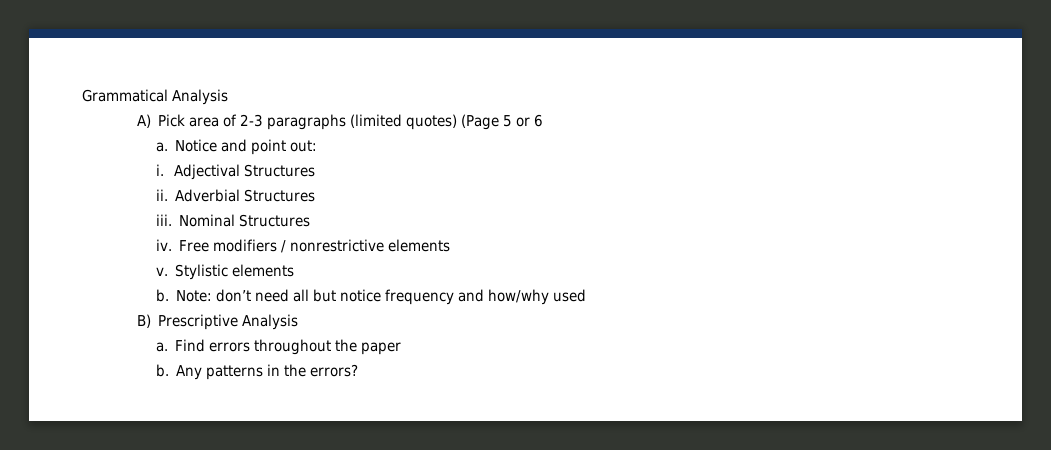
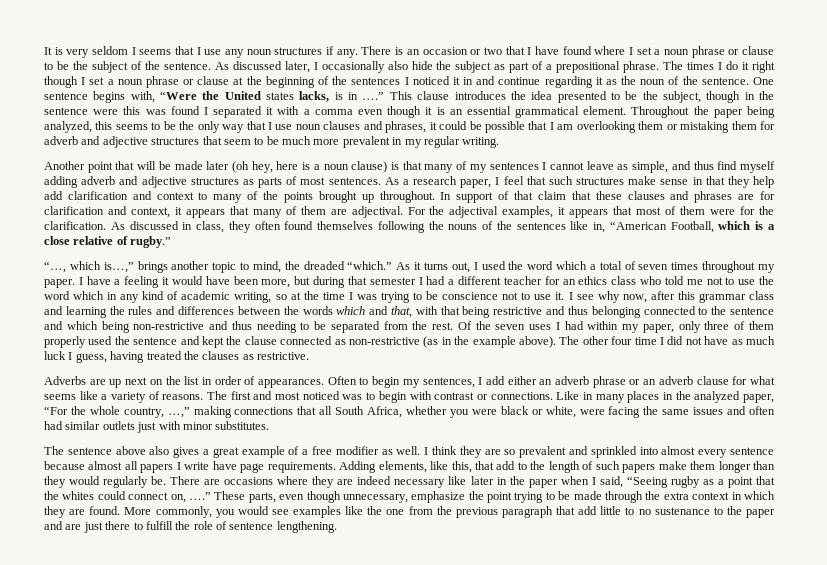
[82,89,228,105] [137,114,544,130] [155,139,317,155] [155,164,315,180] [155,189,315,202] [155,214,310,227] [155,239,450,253] [155,264,294,280] [155,289,586,305] [137,314,299,330] [155,339,401,355] [155,364,358,380] Grammatical Analysis // A) Pick area of 2-3 paragraphs (limited quotes) (Page 5 or 6 // a. Notice and point out: // i. Adjectival Structures // ii. Adverbial Structures // iii. Nominal Structures // iv. Free modifiers / nonrestrictive elements // v. Stylistic elements // b. Note: don’t need all but notice frequency and how/why used // B) Prescriptive Analysis // a. Find errors throughout the paper // b. Any patterns in the errors? -> [44,46,774,58] [44,61,775,73] [44,76,775,88] [44,91,774,103] [44,106,775,118] [44,121,776,133] [44,136,500,148] [44,161,775,173] [44,176,774,188] [44,191,775,203] [44,206,774,218] [44,221,776,233] [44,236,172,248] [44,261,775,273] [44,276,774,288] [44,291,775,303] [44,306,775,318] [44,321,774,333] [44,336,775,348] [44,351,309,363] [44,376,775,388] [44,391,774,403] [44,406,776,418] [44,421,270,433] [44,446,774,458] [44,461,776,473] [44,476,775,488] [44,491,776,503] [44,506,775,518] [44,521,337,533] It is very seldom I seems that I use any noun structures if any. There is an occasion or two that I have found where I set a noun phrase or clause to be the subject of the sentence. As discussed later, I occasionally also hide the subject as part of a prepositional phrase. The times I do it right though I set a noun phrase or clause at the beginning of the sentences I noticed it in and continue regarding it as the noun of the sentence. One sentence begins with, “Were the United states lacks, is in ….” This clause introduces the idea presented to be the subject, though in the sentence were this was found I separated it with a comma even though it is an essential grammatical element. Throughout the paper being analyzed, this seems to be the only way that I use noun clauses and phrases, it could be possible that I am overlooking them or mistaking them for adverb and adjective structures that seem to be much more prevalent in my regular writing. // Another point that will be made later (oh hey, here is a noun clause) is that many of my sentences I cannot leave as simple, and thus find myself adding adverb and adjective structures as parts of most sentences. As a research paper, I feel that such structures make sense in that they help add clarification and context to many of the points brought up throughout. In support of that claim that these clauses and phrases are for clarification and context, it appears that many of them are adjectival. For the adjectival examples, it appears that most of them were for the clarification. As discussed in class, they often found themselves following the nouns of the sentences like in, “American Football, which is a close relative of rugby.” // “…, which is…,” brings another topic to mind, the dreaded “which.” As it turns out, I used the word which a total of seven times throughout my paper. I have a feeling it would have been more, but during that semester I had a different teacher for an ethics class who told me not to use the word which in any kind of academic writing, so at the time I was trying to be conscience not to use it. I see why now, after this grammar class and learning the rules and differences between the words which and that, with that being restrictive and thus belonging connected to the sentence and which being non-restrictive and thus needing to be separated from the rest. Of the seven uses I had within my paper, only three of them properly used the sentence and kept the clause connected as non-restrictive (as in the example above). The other four time I did not have as much luck I guess, having treated the clauses as restrictive. // Adverbs are up next on the list in order of appearances. Often to begin my sentences, I add either an adverb phrase or an adverb clause for what seems like a variety of reasons. The first and most noticed was to begin with contrast or connections. Like in many places in the analyzed paper, “For the whole country, …,” making connections that all South Africa, whether you were black or white, were facing the same issues and often had similar outlets just with minor substitutes. // The sentence above also gives a great example of a free modifier as well. I think they are so prevalent and sprinkled into almost every sentence because almost all papers I write have page requirements. Adding elements, like this, that add to the length of such papers make them longer than they would regularly be. There are occasions where they are indeed necessary like later in the paper when I said, “Seeing rugby as a point that the whites could connect on, ….” These parts, even though unnecessary, emphasize the point trying to be made through the extra context in which they are found. More commonly, you would see examples like the one from the previous paragraph that add little to no sustenance to the paper and are just there to fulfill the role of sentence lengthening.

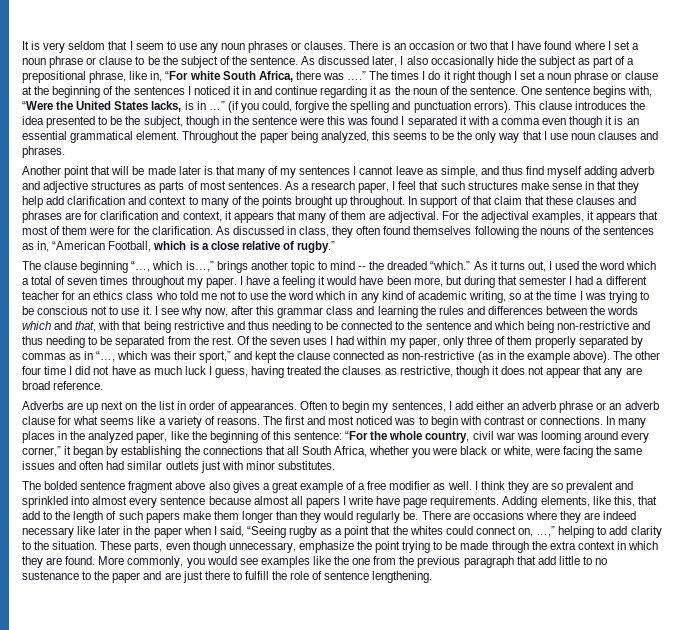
[131,46,358,58] I seems that I use any noun structures if any. -> [108,41,347,53] that I seem to use any noun phrases or clauses.
[321,61,408,73] occasionally also -> [406,56,494,68] also occasionally
[623,61,660,73] phrase. -> [89,71,367,83] phrase, like in, “For white South Africa, there was ….”
[266,92,295,100] states -> [114,101,149,110] States
[362,92,385,100] ….” -> [208,101,511,113] …” (if you could, forgive the spelling and punctuation errors).
[385,121,776,133] [44,136,500,148] phrases, it could be possible that I am overlooking them or mistaking them for adverb and adjective structures that seem to be much more prevalent in my regular writing. -> [22,146,65,158] phrases.
[232,161,388,173] (oh hey, here is a noun clause) -> (201, 170) none
[570,221,589,230] like -> [22,243,34,250] as
(172, 242) none -> [22,261,129,273] The clause beginning
[252,261,281,273] mind, -> [330,261,367,270] mind --
[442,292,499,300] conscience -> [37,306,89,315] conscious
[591,306,641,318] belonging -> [271,321,339,333] needing to be
[88,336,178,345] used the sentence -> [579,336,644,348] [22,351,231,363] separated by commas as in “…, which was their sport,”
[257,352,309,360] restrictive. -> [399,366,642,378] [22,381,104,390] restrictive, though it does not appear that any are broad reference.
[556,391,593,400] Like in -> [606,416,616,425] In
[44,406,232,418] “For the whole country, …,” making -> [170,431,650,443] [22,446,200,458] like the beginning of this sentence: “For the whole country, civil war was looming around every corner,” it began by establishing the
[67,447,112,455] sentence -> [44,481,174,493] bolded sentence fragment
[188,492,211,500] ….” -> [536,526,662,538] [22,541,98,550] …,” helping to add clarity to the situation.

